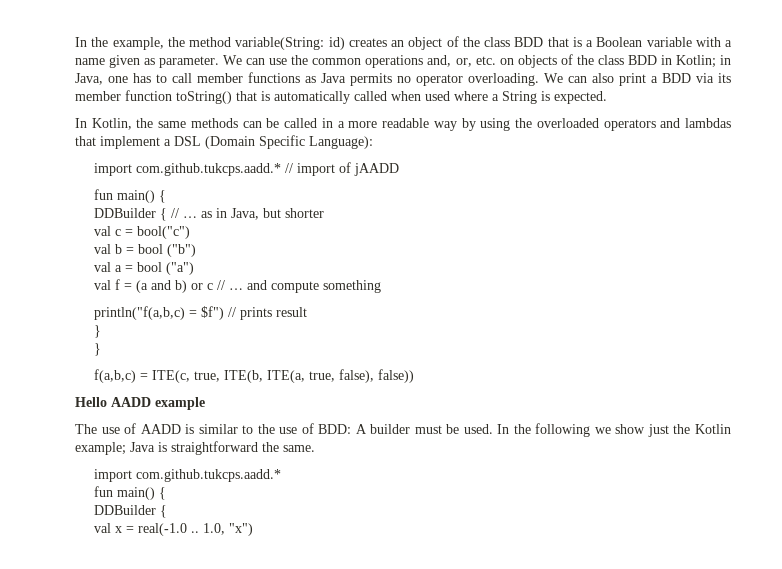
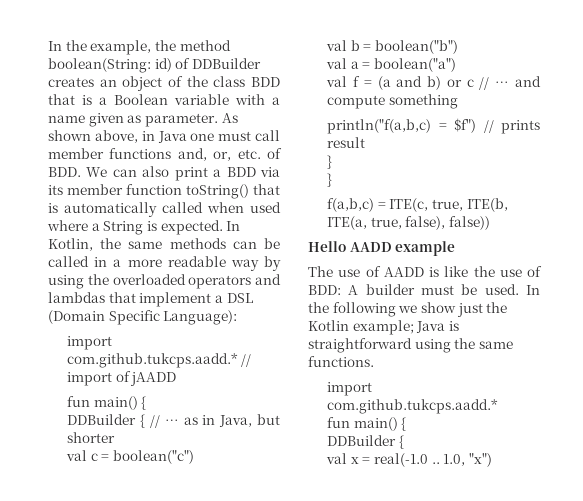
[235,37,345,50] variable(String: id) -> [48,58,261,73] boolean(String: id) of DDBuilder
[223,54,731,68] [75,72,539,86] We can use the common operations and, or, etc. on objects of the class BDD in Kotlin; in Java, one has to call member functions as Java permits no operator overloading. -> [221,113,238,123] [48,130,280,143] [48,148,282,161] [48,167,81,177] As shown above, in Java one must call member functions and, or, etc. of BDD.
(607, 97) // -> (223, 227) none
[137,226,191,239] bool("c") -> [113,450,195,464] boolean("c")
[138,244,197,257] bool ("b") -> [375,40,459,54] boolean("b")
[137,262,195,275] bool ("a") -> [374,58,457,72] boolean("a")
[198,424,254,434] similar to -> [444,266,469,277] like
[262,442,315,452] the same. -> [414,338,513,353] [308,356,374,367] using the same functions.

